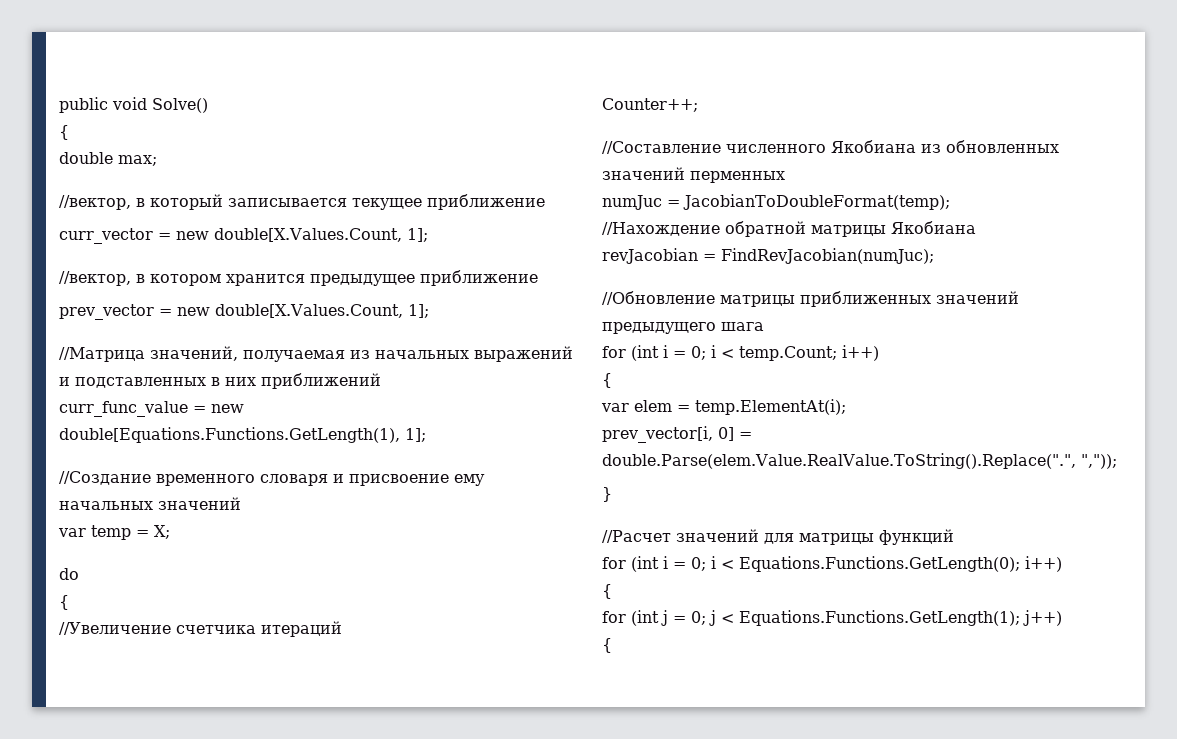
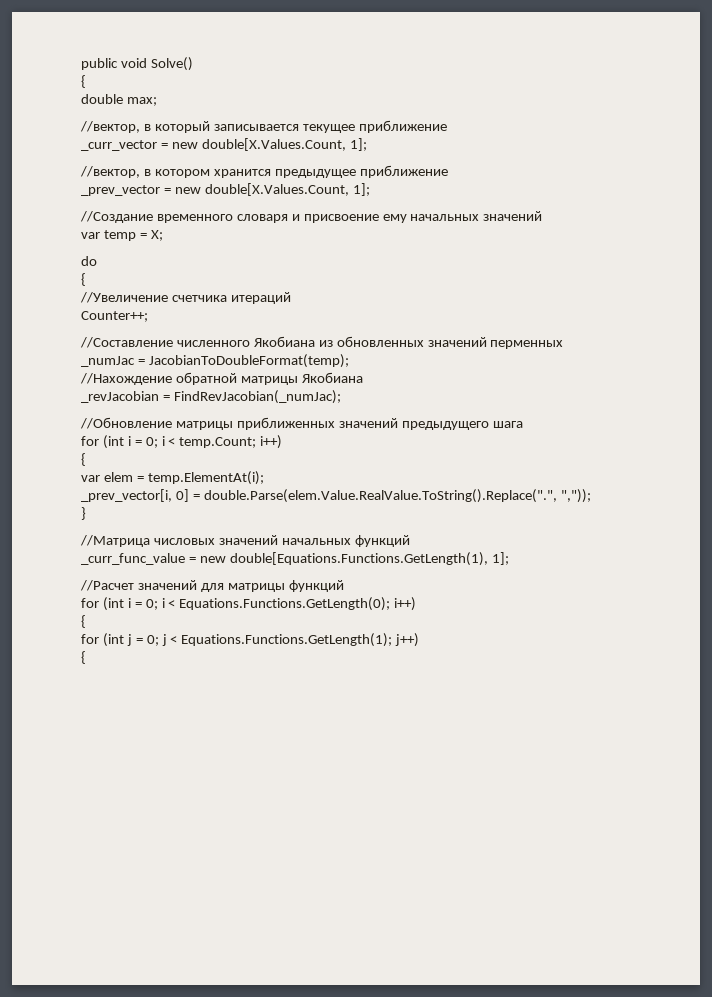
[59,228,153,244] curr_vector -> [81,140,157,151] _curr_vector
[59,304,429,320] [59,346,573,362] [59,373,381,389] [59,401,244,417] [59,427,426,443] prev_vector = new double[X.Values.Count, 1]; // //Матрица значений, получаемая из начальных выражений и подставленных в них приближений // curr_func_value = new double[Equations.Functions.GetLength(1), 1]; -> [81,183,370,196] _prev_vector = new double[X.Values.Count, 1];
[602,195,662,210] numJuc -> [81,356,135,367] _numJac
[602,248,934,264] revJacobian = FindRevJacobian(numJuc); -> [81,390,341,404] _revJacobian = FindRevJacobian(_numJac);
[602,426,713,443] prev_vector[i, -> [81,489,172,502] _prev_vector[i,
(612, 494) none -> [80,535,410,547] [81,552,509,566] // //Матрица числовых значений начальных функций // _curr_func_value = new double[Equations.Functions.GetLength(1), 1];

